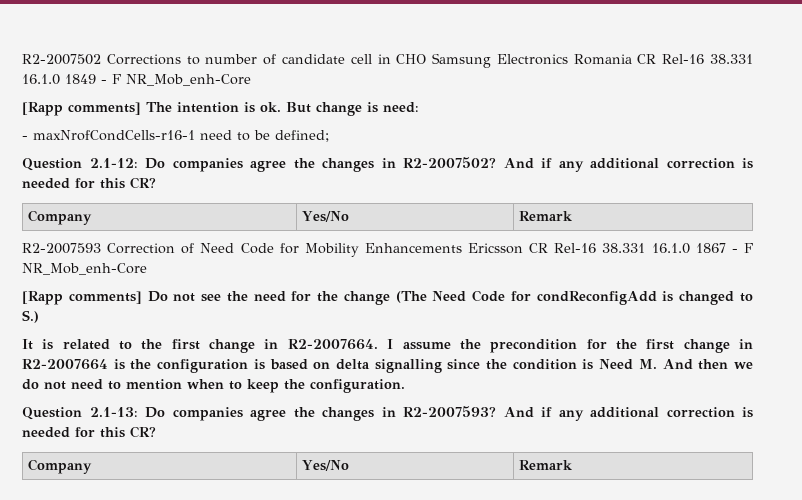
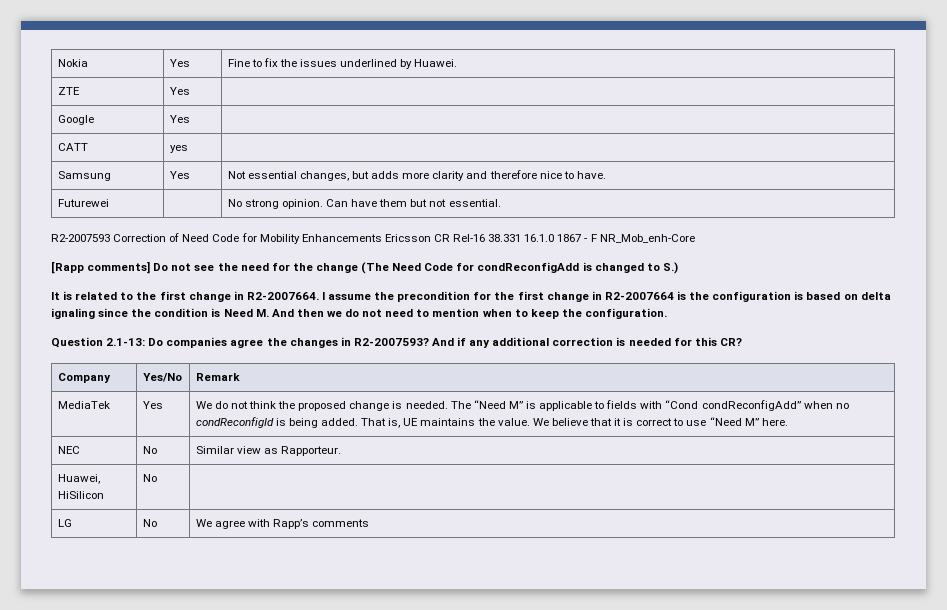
[22,53,754,68] [22,74,251,86] [22,102,419,116] [22,130,329,142] [22,157,753,172] [22,177,156,189] [28,210,93,225] [302,211,350,222] [519,211,574,221] R2-2007502 Corrections to number of candidate cell in CHO Samsung Electronics Romania CR Rel-16 38.331 16.1.0 1849 - F NR_Mob_enh-Core // [Rapp comments] The intention is ok. But change is need: // - maxNrofCondCells-r16-1 need to be defined; // Question 2.1-12: Do companies agree the changes in R2-2007502? And if any additional correction is needed for this CR? // Company | Yes/No | Remark -> [57,59,88,67] [169,59,190,67] [227,58,458,69] [57,87,80,95] [169,87,190,95] [57,115,94,125] [169,115,190,123] [57,143,88,151] [169,145,188,153] [57,171,111,181] [169,171,190,179] [227,170,606,181] [57,199,109,207] [227,199,501,209] Nokia | Yes | Fine to fix the issues underlined by Huawei. // ZTE | Yes | // Google | Yes | // CATT | yes | // Samsung | Yes | Not essential changes, but adds more clarity and therefore nice to have. // Futurewei | | No strong opinion. Can have them but not essential.
[374,359,442,373] signalling -> [51,308,95,319] ignaling
(574, 465) none -> [57,401,110,409] [142,401,163,409] [195,400,849,411] [195,417,788,428] [57,446,80,454] [142,446,157,454] [195,446,341,456] [57,474,100,484] [57,491,104,499] [142,474,157,482] [57,519,72,527] [142,519,157,527] [195,519,370,529] // MediaTek | Yes | We do not think the proposed change is needed. The “Need M” is applicable to fields with “Cond condReconfigAdd” when no condReconfigId is being added. That is, UE maintains the value. We believe that it is correct to use “Need M” here. // NEC | No | Similar view as Rapporteur. // Huawei, HiSilicon | No | // LG | No | We agree with Rapp’s comments

